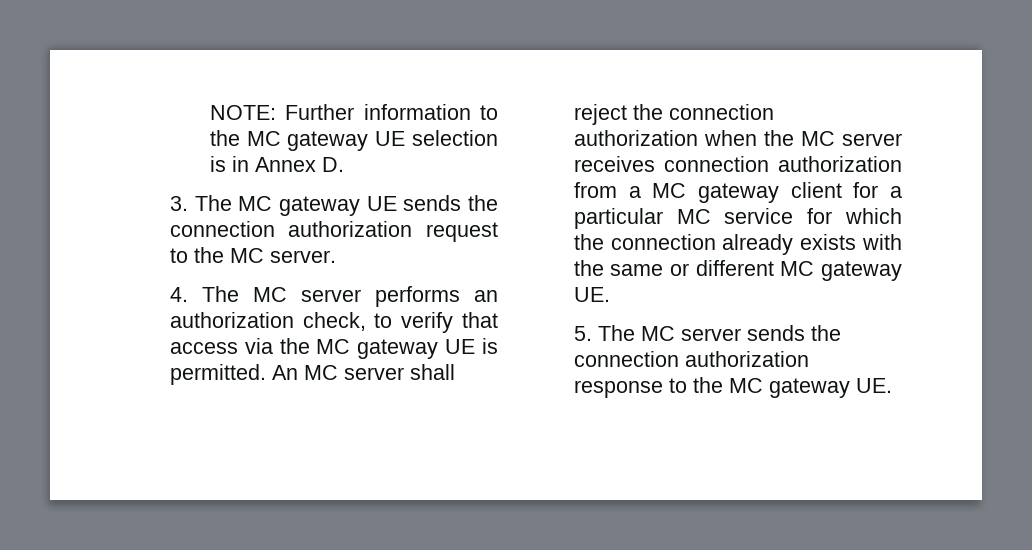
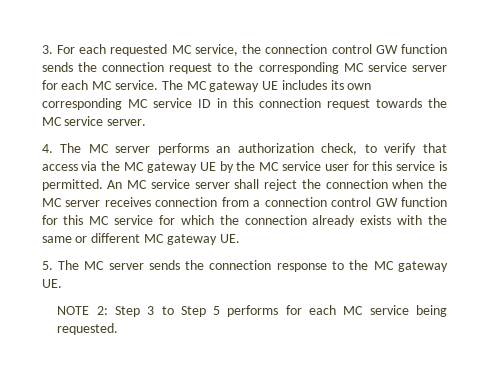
[209,104,498,120] [209,130,499,151] [209,156,344,172] [169,195,498,216] [169,221,498,242] [169,247,264,263] NOTE: Further information to the MC gateway UE selection is in Annex D. // 3. The MC gateway UE sends the connection authorization request to the MC -> [41,44,448,56] [41,62,448,74] [41,80,372,92] [41,98,448,110] [41,116,104,126] 3. For each requested MC service, the connection control GW function sends the connection request to the corresponding MC service server for each MC service. The MC gateway UE includes its own corresponding MC service ID in this connection request towards the MC service
(476, 346) none -> [219,161,436,173] by the MC service user for this service
(338, 372) none -> [150,179,190,189] service
[573,130,698,146] authorization -> (388, 184) none
[778,156,902,172] authorization -> (218, 202) none
[652,182,902,203] [573,208,663,229] MC gateway client for a particular -> [264,197,448,207] [41,215,84,225] connection control GW function for this
[684,351,809,367] authorization -> (272, 265) none
(892, 385) none -> [57,305,448,317] [57,323,119,335] // NOTE 2: Step 3 to Step 5 performs for each MC service being requested.

